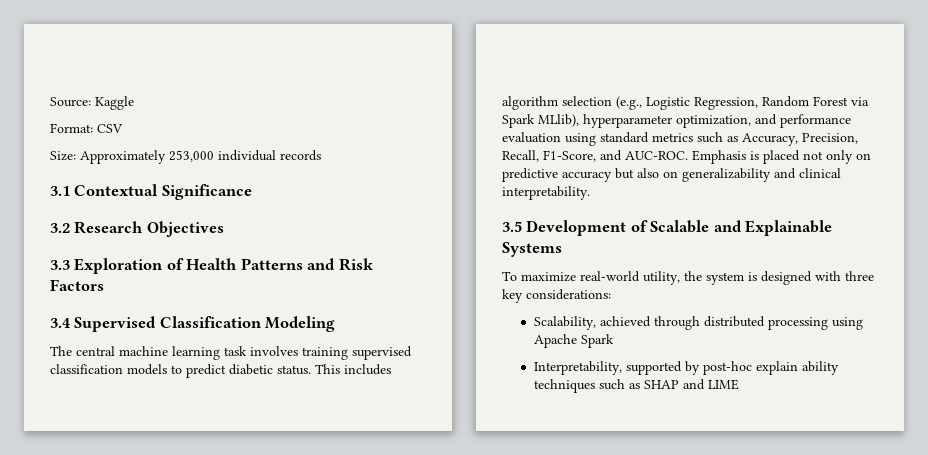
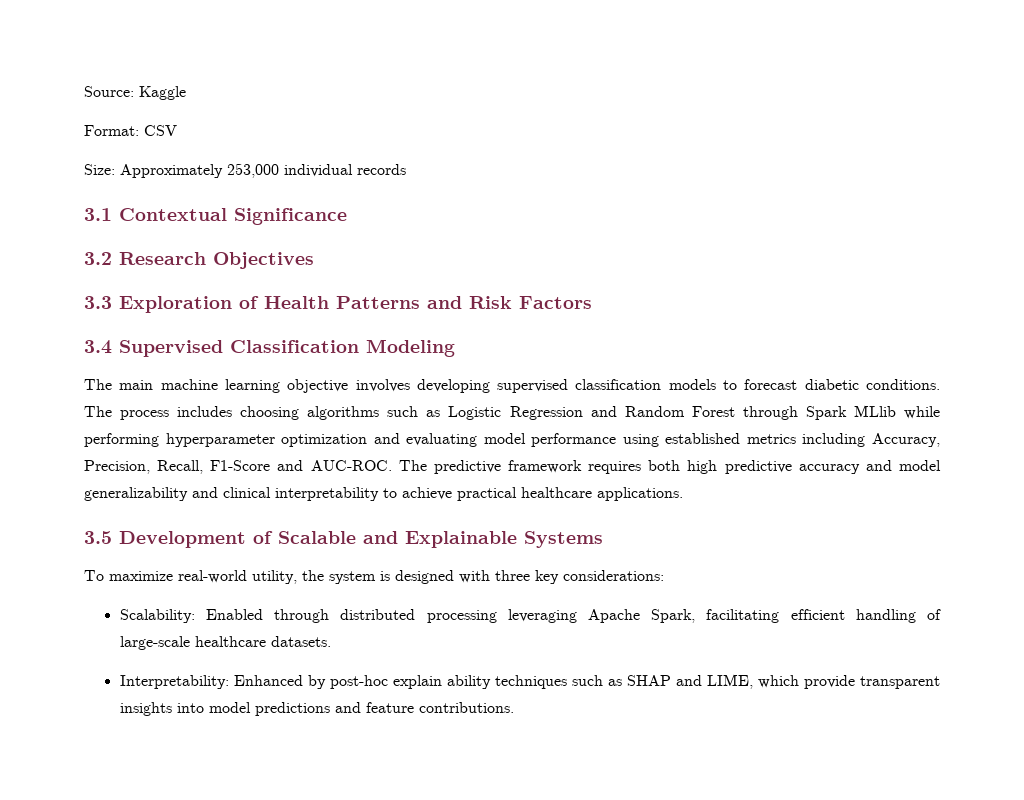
[76,346,115,356] central -> [119,380,154,390] main
[224,346,348,360] task involves training -> [287,379,490,393] objective involves developing
[186,364,391,378] [502,96,869,110] [502,114,851,128] [502,132,738,146] predict diabetic status. This includes algorithm selection (e.g., Logistic Regression, Random Forest via Spark MLlib), hyperparameter optimization, and performance evaluation using standard metrics such as -> [744,379,940,390] [84,405,941,420] [84,433,866,447] forecast diabetic conditions. The process includes choosing algorithms such as Logistic Regression and Random Forest through Spark MLlib while performing hyperparameter optimization and evaluating model performance using established metrics including
[543,150,596,162] F1-Score, -> [210,460,271,471] F1-Score
[692,150,871,164] [502,168,841,182] [502,186,590,200] Emphasis is placed not only on predictive accuracy but also on generalizability and clinical interpretability. -> [398,460,941,474] [84,487,683,501] The predictive framework requires both high predictive accuracy and model generalizability and clinical interpretability to achieve practical healthcare applications.
[533,316,651,330] Scalability, achieved -> [119,609,263,623] Scalability: Enabled
[831,317,863,330] [533,334,614,348] [533,361,682,375] using Apache Spark // Interpretability, supported -> [507,609,941,623] [119,636,331,650] [119,675,303,689] leveraging Apache Spark, facilitating efficient handling of large-scale healthcare datasets. // Interpretability: Enhanced
[707,379,739,390] LIME -> [706,674,941,689] [119,702,514,716] LIME, which provide transparent insights into model predictions and feature contributions.

